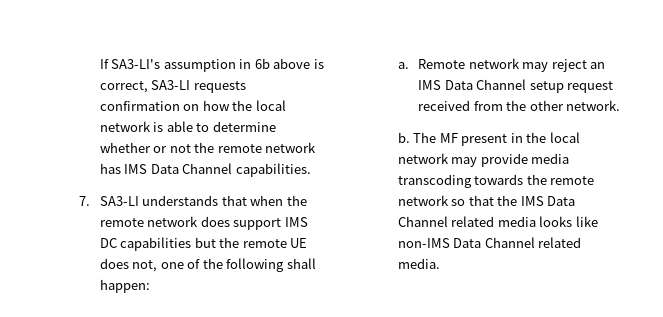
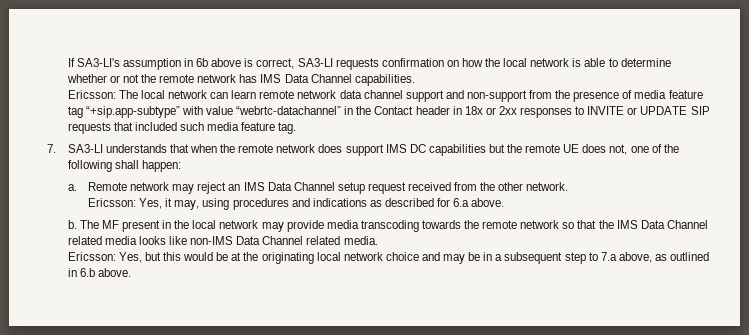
(311, 170) none -> [67,90,703,102] [67,106,710,118] [67,122,297,134] // Ericsson: The local network can learn remote network data channel support and non-support from the presence of media feature tag “+sip.app-subtype” with value “webrtc-datachannel” in the Contact header in 18x or 2xx responses to INVITE or UPDATE SIP requests that included such media feature tag.
(621, 105) none -> [87,198,505,210] // Ericsson: Yes, it may, using procedures and indications as described for 6.a above.
(440, 263) none -> [67,252,710,264] [67,268,131,277] // Ericsson: Yes, but this would be at the originating local network choice and may be in a subsequent step to 7.a above, as outlined in 6.b above.

